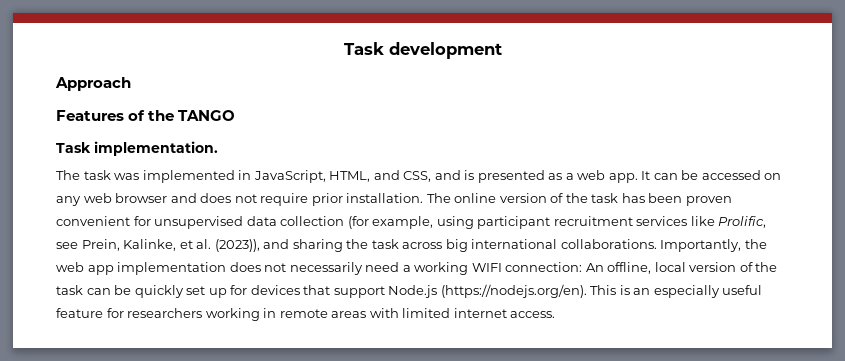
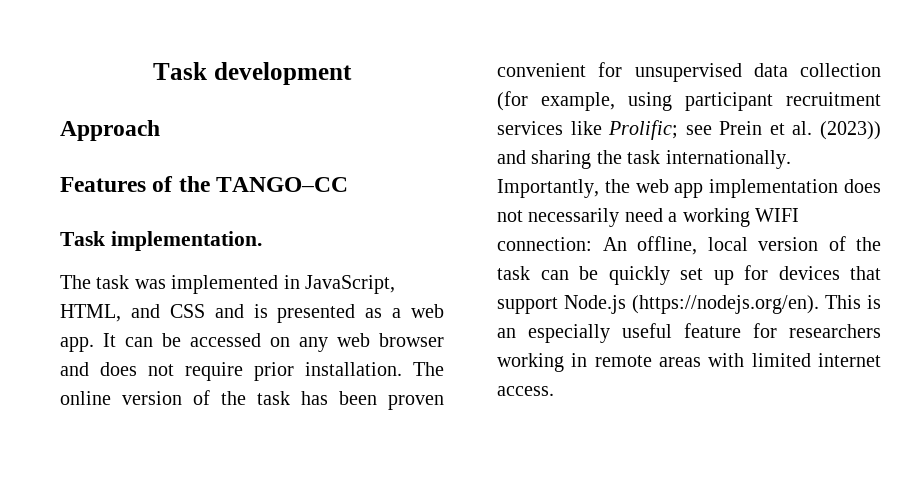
[178,110,236,121] TANGO -> [216,177,349,192] TANGO–CC
[403,171,432,182] CSS, -> [169,304,205,318] CSS
[718,216,767,228] [56,239,177,251] Prolific, see Prein, Kalinke, -> [608,120,763,140] Prolific; see Prein
[214,239,260,252] (2023)), -> [820,121,881,140] (2023))
[402,239,657,252] across big international collaborations. -> [665,150,791,169] internationally.

